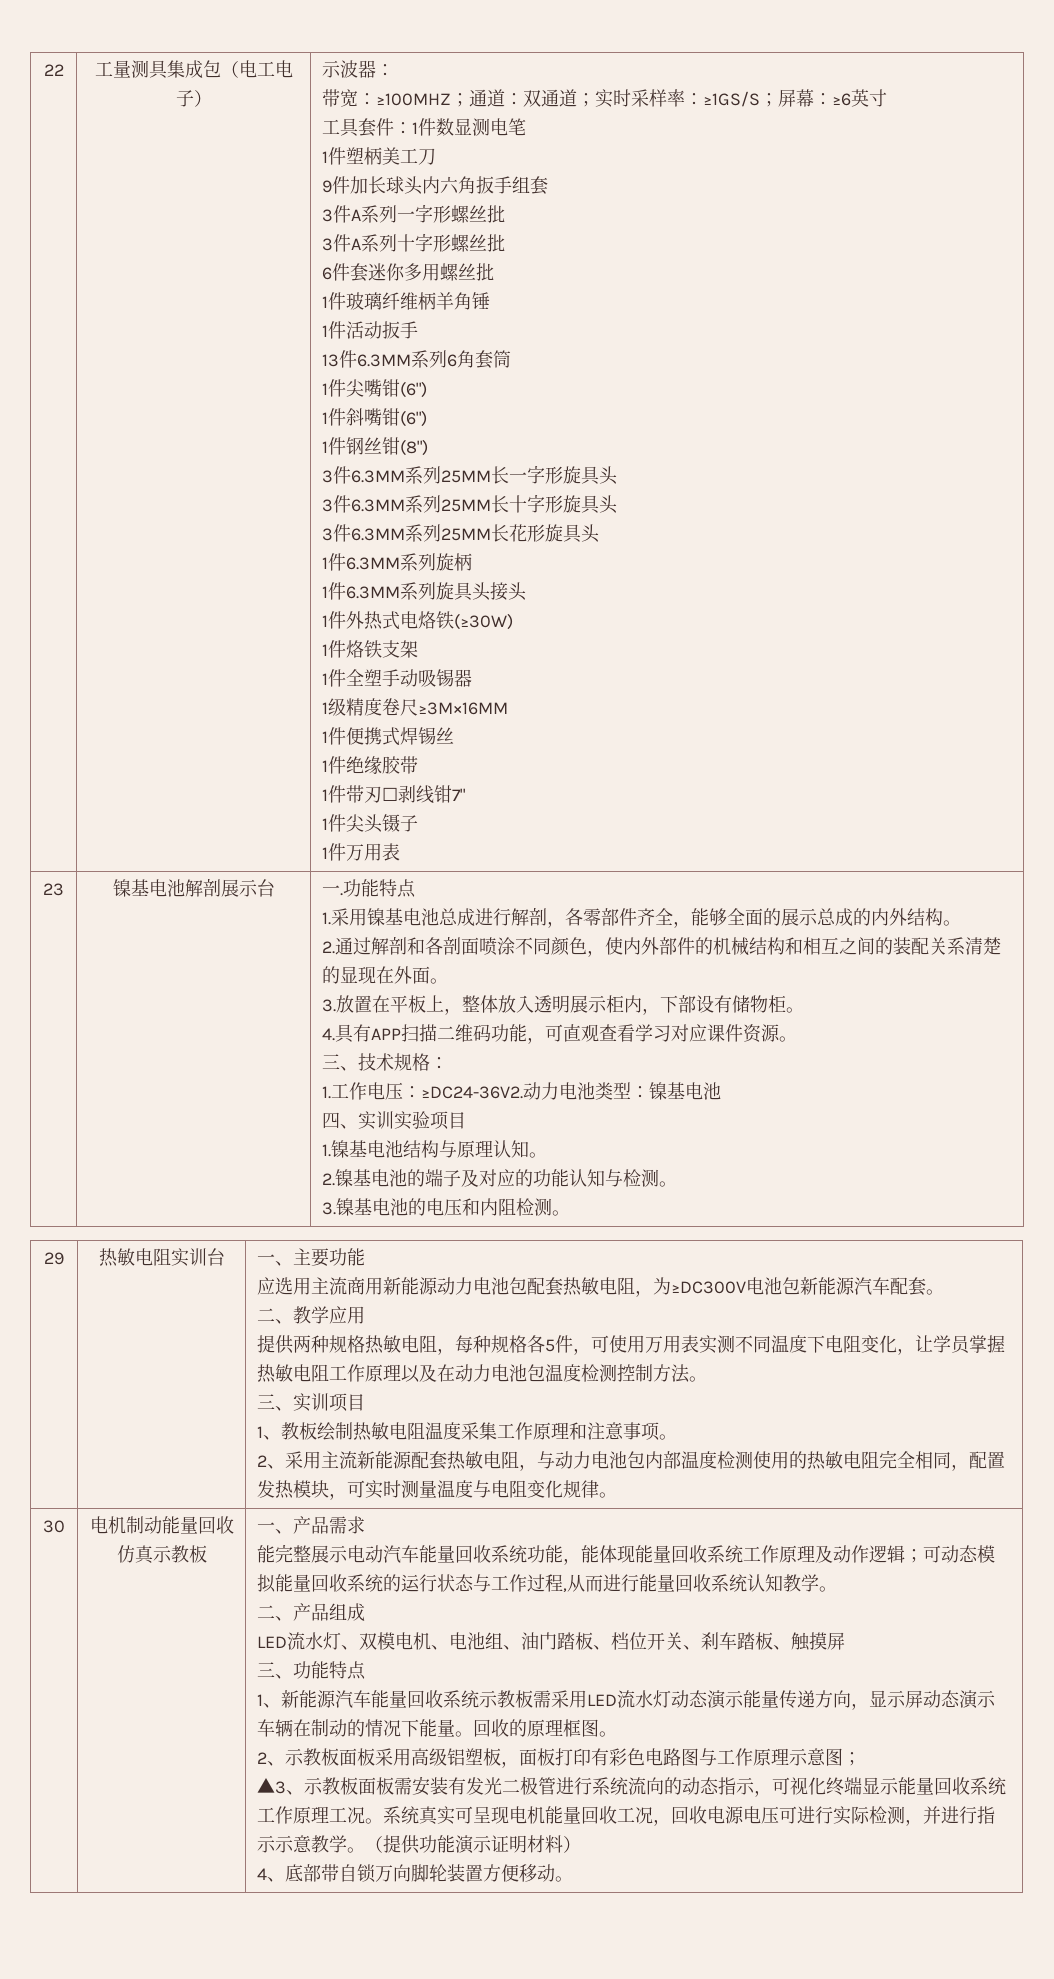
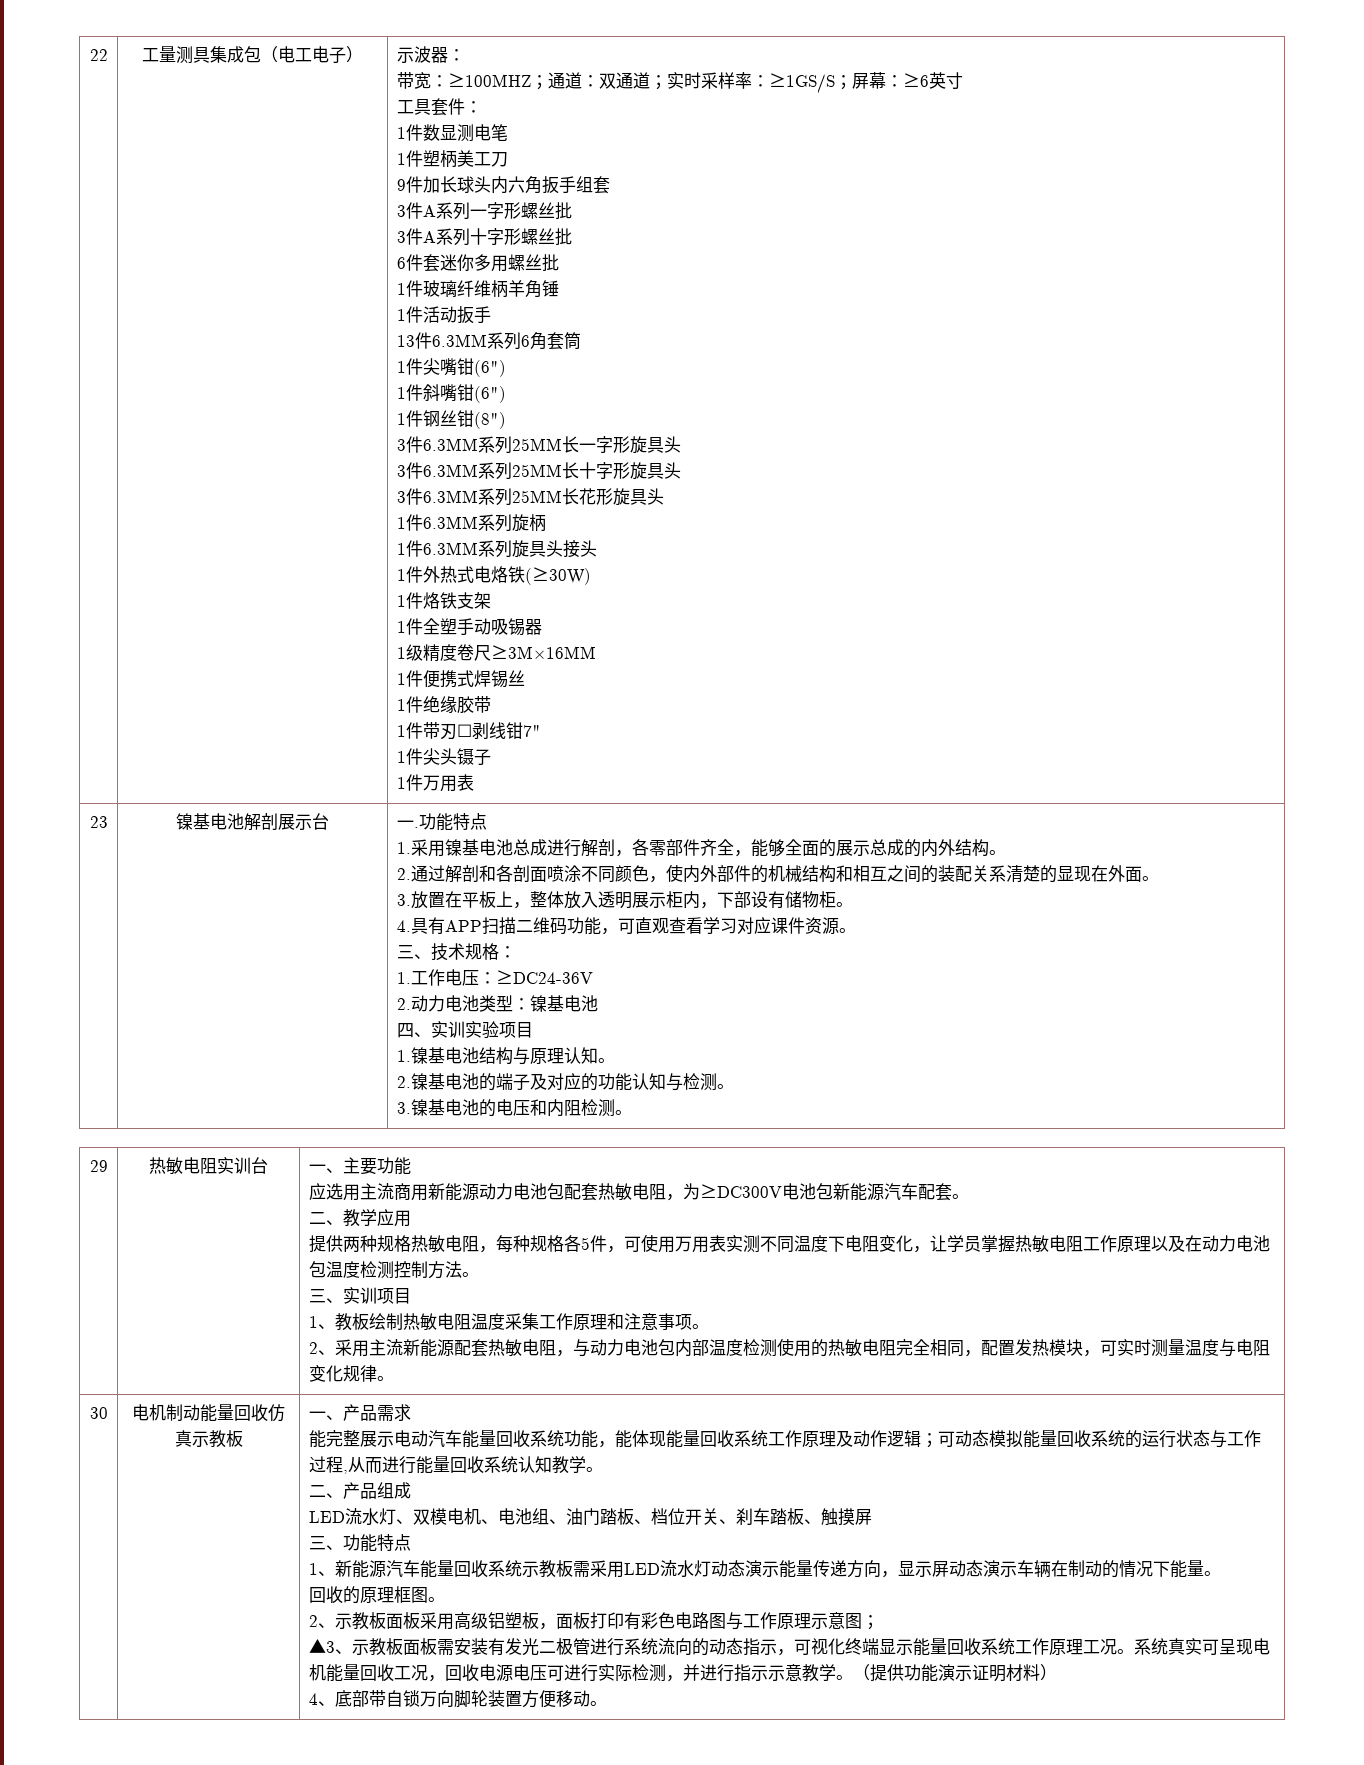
(413, 128) none -> (482, 107) //
[421,1086,524,1099] ≥DC24-36V2. -> [495,970,593,984] [396,998,411,1010] ≥DC24-36V // 2.
(474, 1734) none -> (1221, 1573) //

